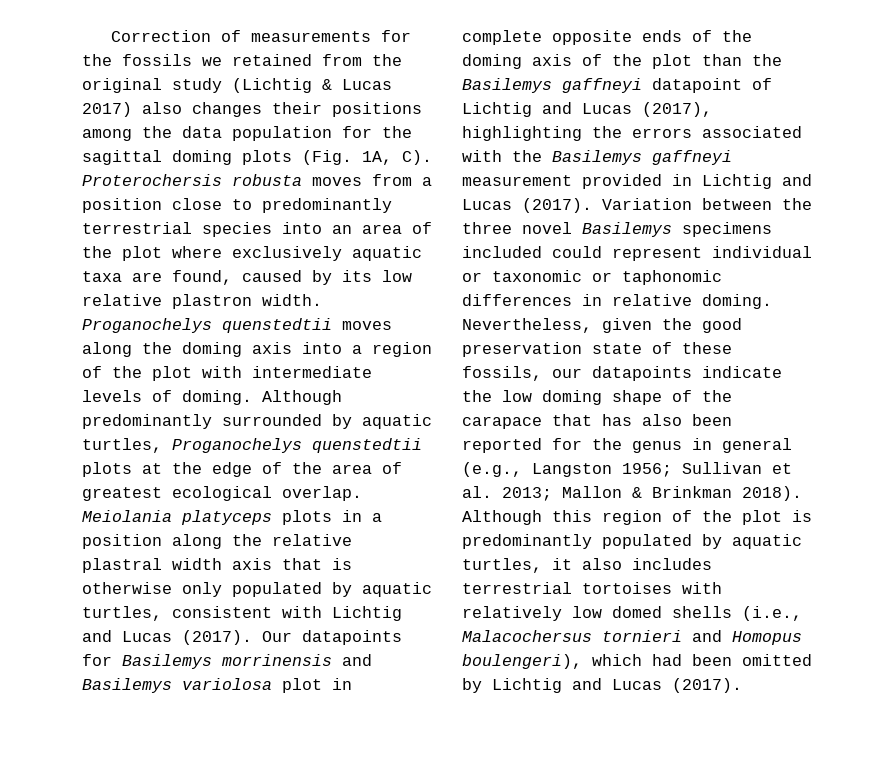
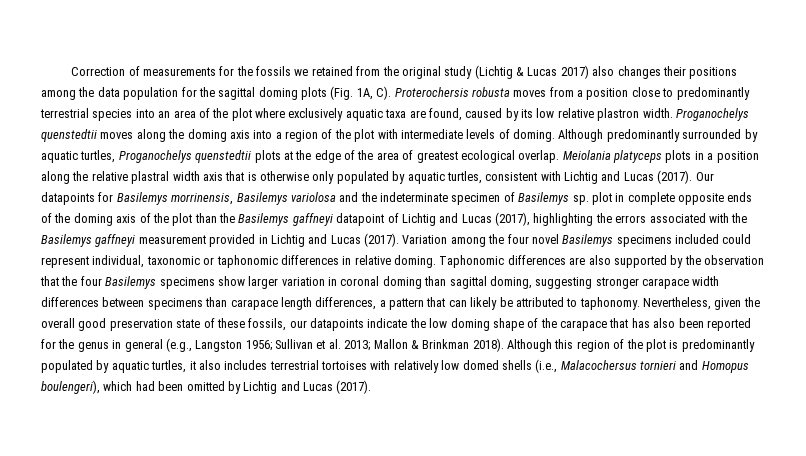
[222,654,372,666] [82,678,272,693] morrinensis and Basilemys variolosa -> [171,192,589,205] morrinensis, Basilemys variolosa and the indeterminate specimen of Basilemys sp.
[702,198,812,210] [462,222,512,234] between the three -> [450,234,529,247] among the four
[712,246,812,258] [462,272,482,282] individual or -> [92,255,145,268] individual,
(772, 301) none -> [439,255,764,268] [40,276,720,289] [41,297,640,310] Taphonomic differences are also supported by the observation that the four Basilemys specimens show larger variation in coronal doming than sagittal doming, suggesting stronger carapace width differences between specimens than carapace length differences, a pattern that can likely be attributed to taphonomy.
(692, 324) none -> [41,318,75,328] overall

